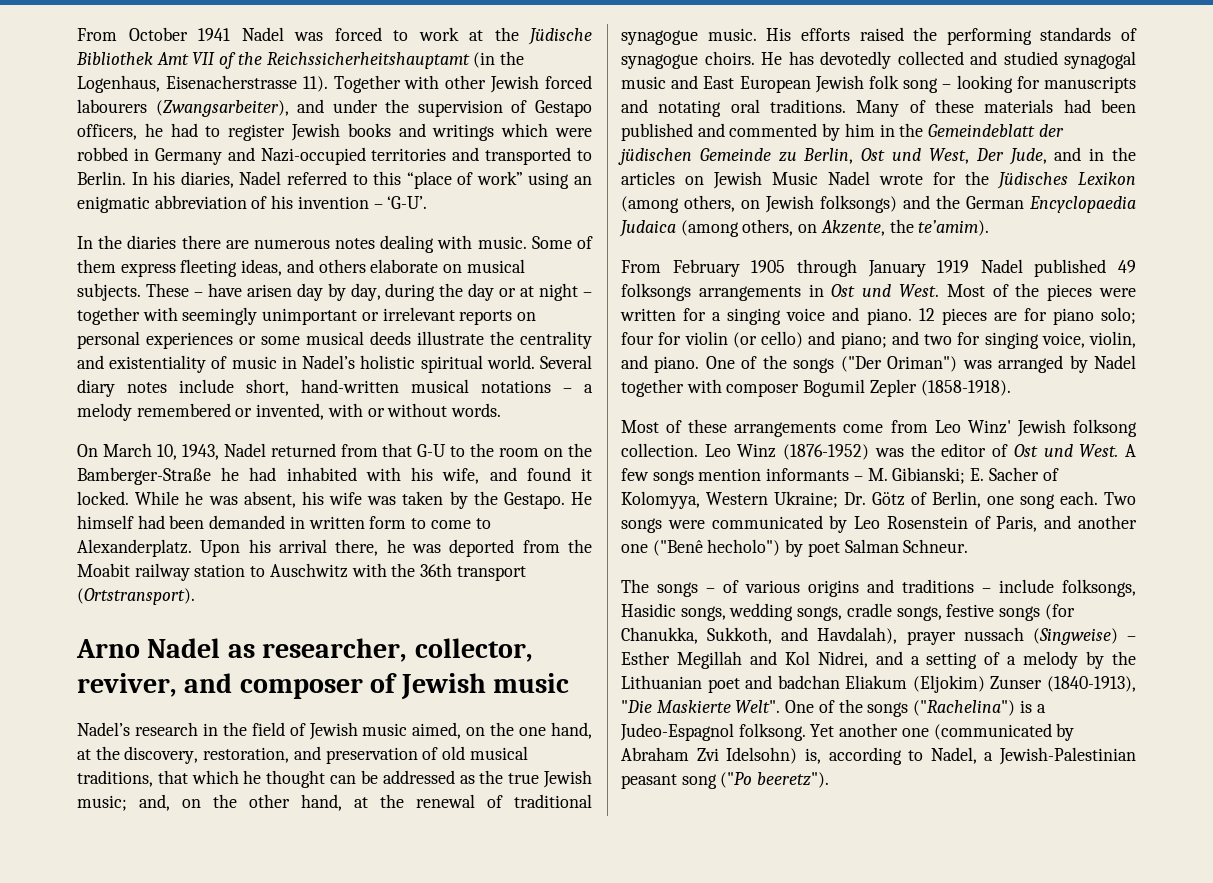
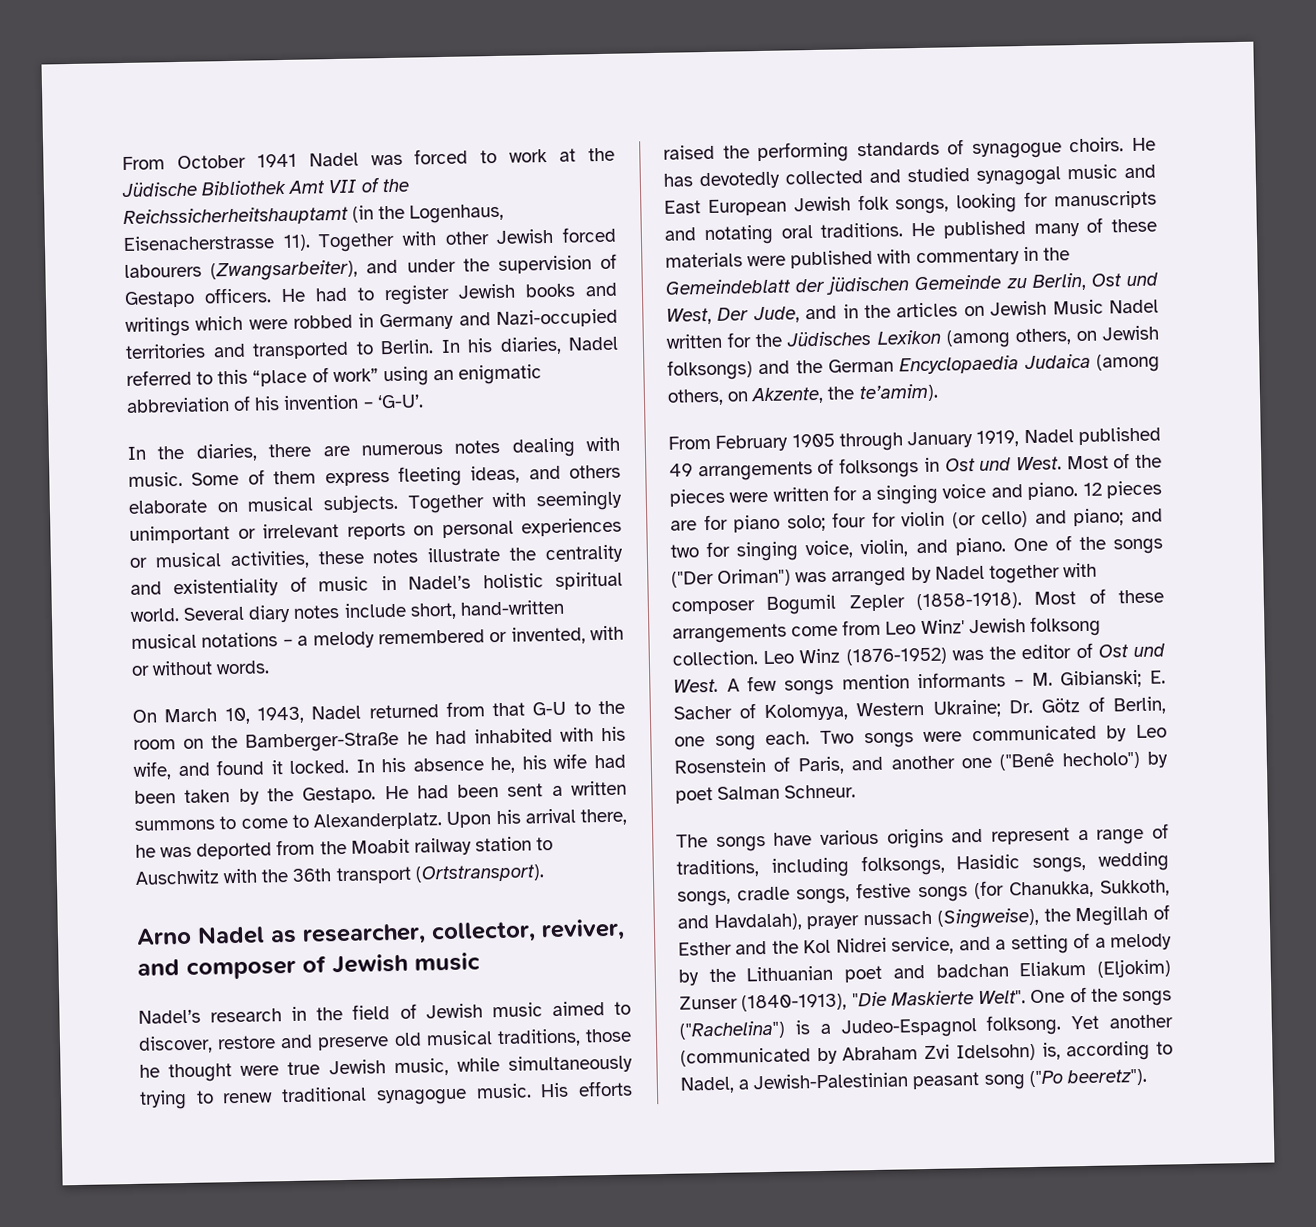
[77,123,163,140] officers, he -> [204,287,306,304] officers. He
[127,235,177,249] diaries -> [195,443,258,462] diaries,
[145,283,593,301] [77,307,140,325] These – have arisen day by day, during the day or at night – together -> [407,494,485,514] Together
[261,331,411,345] some musical deeds -> [154,549,419,570] musical activities, these notes
[135,491,397,508] While he was absent, his wife was -> [355,753,626,774] [134,790,176,804] In his absence he, his wife had been
[77,515,407,529] himself had been demanded in written form -> [416,780,627,799] [134,819,215,831] had been sent a written summons
[412,722,592,739] [77,746,528,764] [77,770,592,788] [77,794,503,811] aimed, on the one hand, at the discovery, restoration, and preservation of old musical traditions, that which he thought can be addressed as the true Jewish music; and, on the other hand, at the renewal of -> [551,1001,631,1017] [138,1028,632,1054] [139,1054,633,1083] [139,1089,274,1110] aimed to discover, restore and preserve old musical traditions, those he thought were true Jewish music, while simultaneously trying to renew
[903,78,952,93] song – -> [895,198,950,215] songs,
[856,99,1136,117] [621,123,875,141] Many of these materials had been published and commented by him -> [911,217,1157,239] [665,248,1020,269] He published many of these materials were published with commentary
[879,174,923,185] wrote -> [666,333,723,349] written
[937,260,970,273] 1919 -> [976,430,1020,447] 1919,
[621,283,801,301] folksongs arrangements -> [697,457,920,482] arrangements of folksongs
(1011, 388) // -> (1022, 601) none
[706,580,739,593] – of -> [773,832,813,846] have
[902,579,1054,593] traditions – include -> [991,823,1169,845] [676,857,849,878] represent a range of traditions, including
[1032,628,1136,645] [621,651,868,669] (Singweise) – Esther Megillah and Kol Nidrei, -> [936,904,1170,929] [678,936,955,956] (Singweise), the Megillah of Esther and the Kol Nidrei service,
[901,728,929,737] one -> (1173, 1021) none

